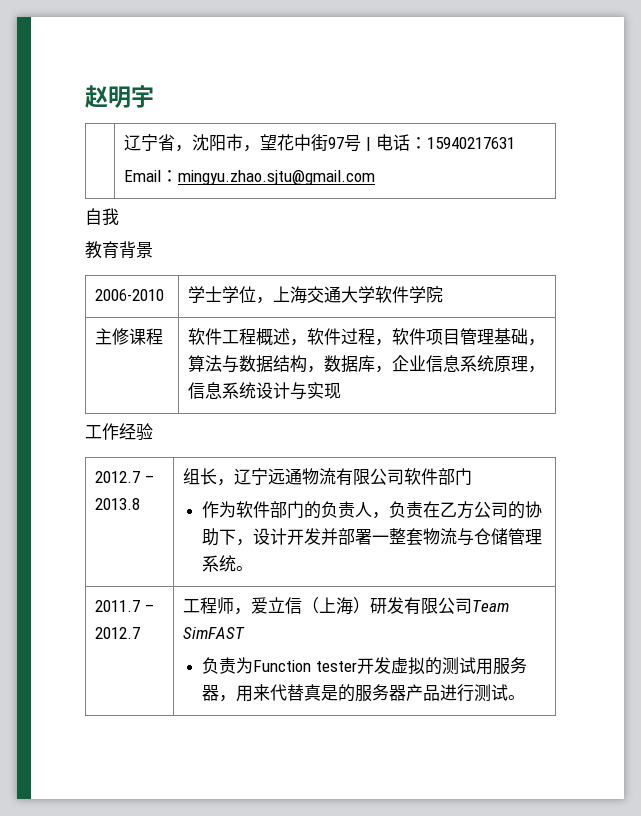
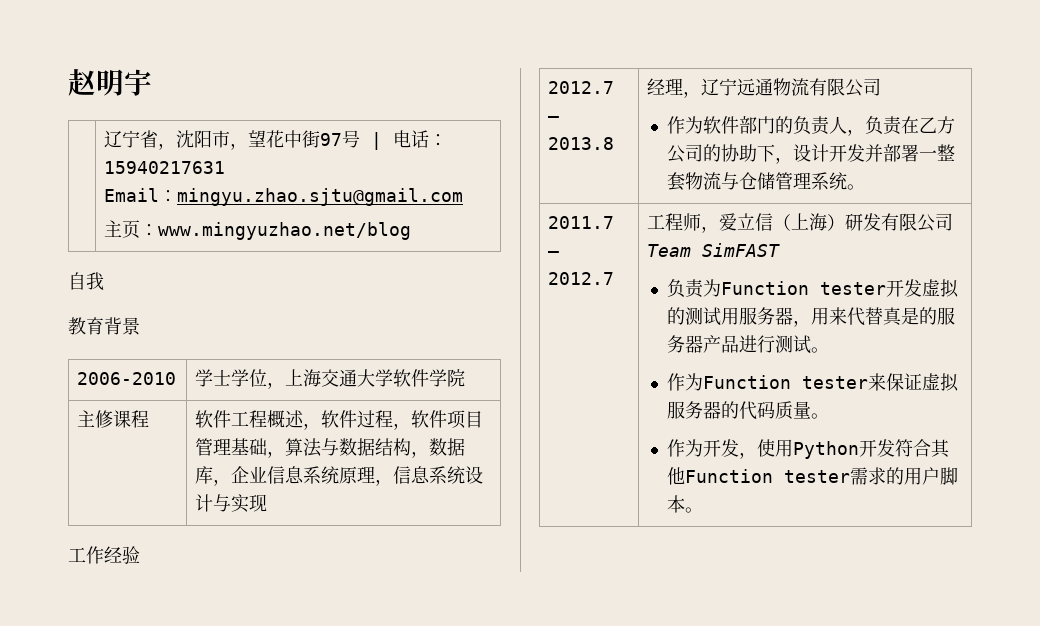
(376, 177) none -> [104,220,412,240] // 主页：www.mingyuzhao.net/blog
[183,468,218,485] 组长 -> [647,78,684,95] 经理
[404,468,473,485] 软件部门 -> (882, 87) none
(526, 697) none -> [667,373,960,392] [667,401,830,420] [667,439,951,459] [667,467,959,485] [667,495,704,513] // 作为Function tester来保证虚拟服务器的代码质量。 // 作为开发，使用Python开发符合其他Function tester需求的用户脚本。

